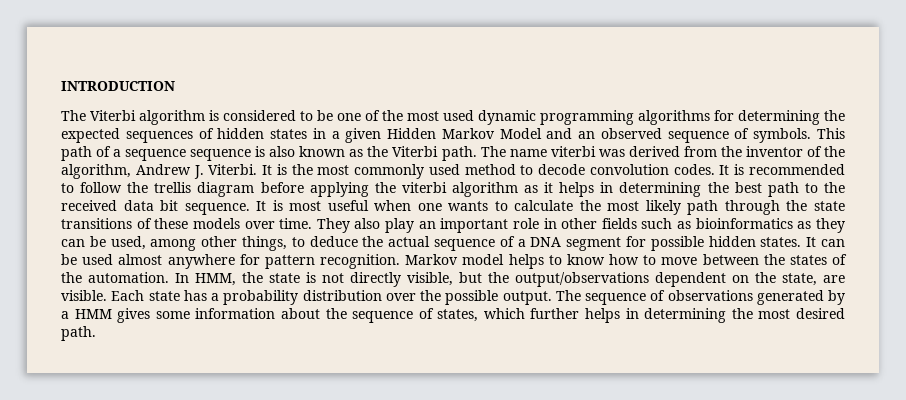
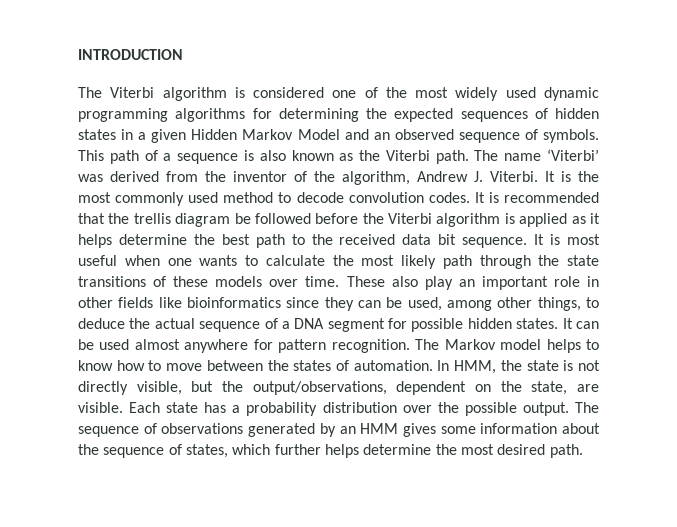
[300,110,333,121] to be -> (325, 92) none
(439, 116) none -> [455,87,499,101] widely
[190,149,252,161] sequence -> (239, 158) none
[550,146,596,157] viterbi -> [547,149,599,161] ‘Viterbi’
[61,182,123,193] to follow -> [78,213,105,224] that
[260,182,518,197] before applying the viterbi algorithm -> [234,213,568,227] be followed before the Viterbi algorithm is applied
[600,182,702,197] in determining -> [118,234,187,245] determine
[316,218,350,233] They -> [346,276,385,287] These
[641,218,812,229] such as bioinformatics as -> [158,297,320,308] like bioinformatics since
(400, 261) none -> [415,339,440,350] The
[61,272,82,283] the -> (349, 365) none
[515,272,649,287] output/observations -> [252,381,387,395] output/observations,
[61,311,69,319] a -> [339,426,356,434] an
[625,308,727,323] in determining -> [363,444,432,455] determine

